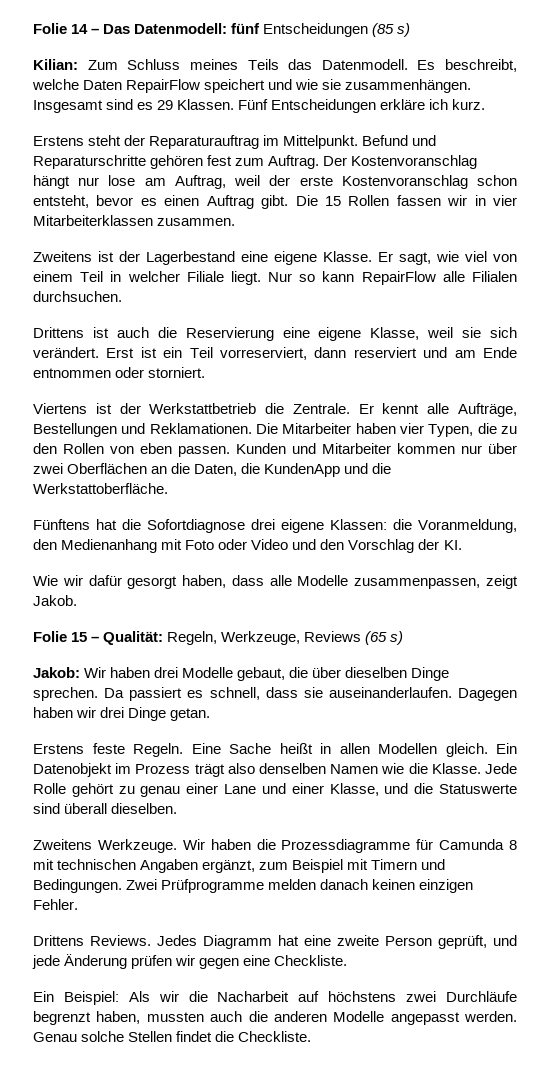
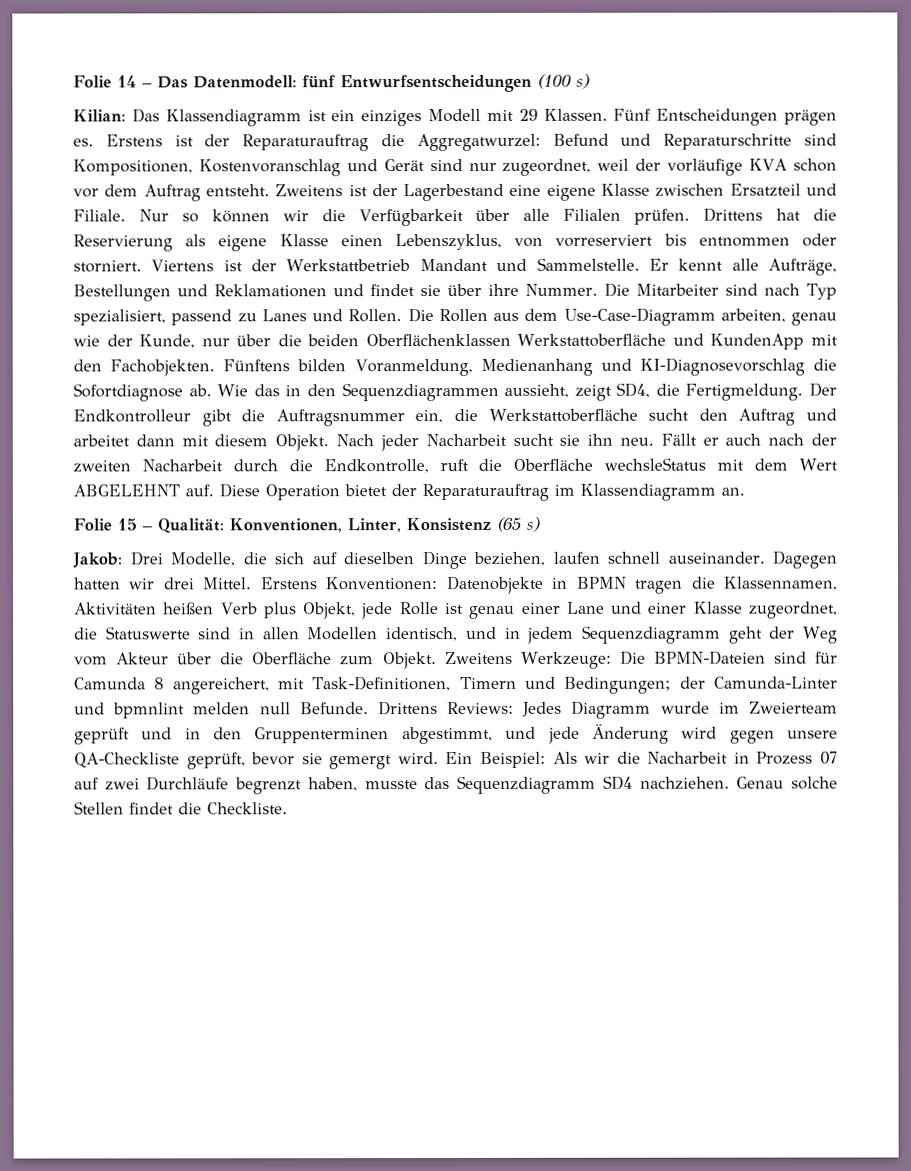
[263,23,395,37] Entscheidungen (85 -> [340,73,572,93] Entwurfsentscheidungen (100
[87,59,517,72] [32,79,472,93] [33,99,486,113] [33,135,437,149] [33,155,478,169] [33,175,517,189] [33,195,518,209] [33,215,236,226] Zum Schluss meines Teils das Datenmodell. Es beschreibt, welche Daten RepairFlow speichert und wie sie zusammenhängen. Insgesamt sind es 29 Klassen. Fünf Entscheidungen erkläre ich kurz. // Erstens steht der Reparaturauftrag im Mittelpunkt. Befund und Reparaturschritte gehören fest zum Auftrag. Der Kostenvoranschlag hängt nur lose am Auftrag, weil der erste Kostenvoranschlag schon entsteht, bevor es einen Auftrag gibt. Die 15 Rollen fassen wir in vier Mitarbeiterklassen zusammen. // -> [131,108,838,127] [73,133,837,152] [73,158,838,177] [73,184,270,202] Das Klassendiagramm ist ein einziges Modell mit 29 Klassen. Fünf Entscheidungen prägen es. Erstens ist der Reparaturauftrag die Aggregatwurzel: Befund und Reparaturschritte sind Kompositionen, Kostenvoranschlag und Gerät sind nur zugeordnet, weil der vorläufige KVA schon vor dem Auftrag entsteht.
[323,251,517,265] [33,271,517,285] [33,291,122,302] [33,327,517,341] [33,347,517,360] Klasse. Er sagt, wie viel von einem Teil in welcher Filiale liegt. Nur so kann RepairFlow alle Filialen durchsuchen. // Drittens ist auch die Reservierung eine eigene Klasse, weil sie sich verändert. Erst ist ein Teil vorreserviert, dann reserviert und am Ende -> [601,183,837,197] [73,207,837,227] [73,233,687,252] Klasse zwischen Ersatzteil und Filiale. Nur so können wir die Verfügbarkeit über alle Filialen prüfen. Drittens hat die Reservierung als eigene Klasse einen Lebenszyklus, von vorreserviert bis
(206, 372) // -> (142, 266) none
[265,403,350,414] die Zentrale. -> [419,257,640,272] Mandant und Sammelstelle.
[149,423,517,437] [33,443,517,457] [33,463,392,477] [33,483,168,494] [33,519,517,533] [33,539,462,553] [33,575,518,589] [33,595,77,606] Reklamationen. Die Mitarbeiter haben vier Typen, die zu den Rollen von eben passen. Kunden und Mitarbeiter kommen nur über zwei Oberflächen an die Daten, die KundenApp und die Werkstattoberfläche. // Fünftens hat die Sofortdiagnose drei eigene Klassen: die Voranmeldung, den Medienanhang mit Foto oder Video und den Vorschlag der KI. // Wie wir dafür gesorgt haben, dass alle Modelle zusammenpassen, zeigt Jakob. -> [214,282,838,300] [73,307,837,326] [73,333,838,350] [73,357,837,377] [73,382,838,402] [73,408,837,427] [73,433,837,452] [73,457,839,474] [73,483,745,502] Reklamationen und findet sie über ihre Nummer. Die Mitarbeiter sind nach Typ spezialisiert, passend zu Lanes und Rollen. Die Rollen aus dem Use-Case-Diagramm arbeiten, genau wie der Kunde, nur über die beiden Oberflächenklassen Werkstattoberfläche und KundenApp mit den Fachobjekten. Fünftens bilden Voranmeldung, Medienanhang und KI-Diagnosevorschlag die Sofortdiagnose ab. Wie das in den Sequenzdiagrammen aussieht, zeigt SD4, die Fertigmeldung. Der Endkontrolleur gibt die Auftragsnummer ein, die Werkstattoberfläche sucht den Auftrag und arbeitet dann mit diesem Objekt. Nach jeder Nacharbeit sucht sie ihn neu. Fällt er auch nach der zweiten Nacharbeit durch die Endkontrolle, ruft die Oberfläche wechsleStatus mit dem Wert ABGELEHNT auf. Diese Operation bietet der Reparaturauftrag im Klassendiagramm an.
[167,631,362,645] Regeln, Werkzeuge, Reviews -> [229,517,491,533] Konventionen, Linter, Konsistenz
[84,667,450,681] [33,687,517,701] [33,707,211,721] [33,743,517,757] [33,763,517,777] [33,783,135,797] Wir haben drei Modelle gebaut, die über dieselben Dinge sprechen. Da passiert es schnell, dass sie auseinanderlaufen. Dagegen haben wir drei Dinge getan. // Erstens feste Regeln. Eine Sache heißt in allen Modellen gleich. Ein Datenobjekt im Prozess trägt also denselben Namen wie die Klasse. Jede Rolle gehört zu -> [129,550,838,570] [73,575,839,595] [74,602,464,620] Drei Modelle, die sich auf dieselben Dinge beziehen, laufen schnell auseinander. Dagegen hatten wir drei Mittel. Erstens Konventionen: Datenobjekte in BPMN tragen die Klassennamen, Aktivitäten heißen Verb plus Objekt, jede Rolle ist
[329,783,409,796] Klasse, und -> [693,601,838,619] Klasse zugeordnet,
[64,803,178,814] [33,839,517,853] [33,859,446,873] [33,879,474,893] [33,899,78,910] [33,935,517,949] [32,954,348,969] überall dieselben. // Zweitens Werkzeuge. Wir haben die Prozessdiagramme für Camunda 8 mit technischen Angaben ergänzt, zum Beispiel mit Timern und Bedingungen. Zwei Prüfprogramme melden danach keinen einzigen Fehler. // Drittens Reviews. Jedes Diagramm hat eine zweite Person geprüft, und jede Änderung prüfen wir gegen eine Checkliste. // -> [239,625,839,644] [74,650,838,670] [74,676,839,695] [74,700,838,719] [74,723,839,745] [74,752,439,770] in allen Modellen identisch, und in jedem Sequenzdiagramm geht der Weg vom Akteur über die Oberfläche zum Objekt. Zweitens Werkzeuge: Die BPMN-Dateien sind für Camunda 8 angereichert, mit Task-Definitionen, Timern und Bedingungen; der Camunda-Linter und bpmnlint melden null Befunde. Drittens Reviews: Jedes Diagramm wurde im Zweierteam geprüft und in den Gruppenterminen abgestimmt, und jede Änderung wird gegen unsere QA-Checkliste geprüft, bevor sie gemergt wird.
[298,991,517,1002] [33,1011,517,1025] auf höchstens zwei Durchläufe begrenzt haben, mussten auch die anderen Modelle angepasst werden. -> [733,751,838,765] [74,775,730,795] in Prozess 07 auf zwei Durchläufe begrenzt haben, musste das Sequenzdiagramm SD4 nachziehen.

